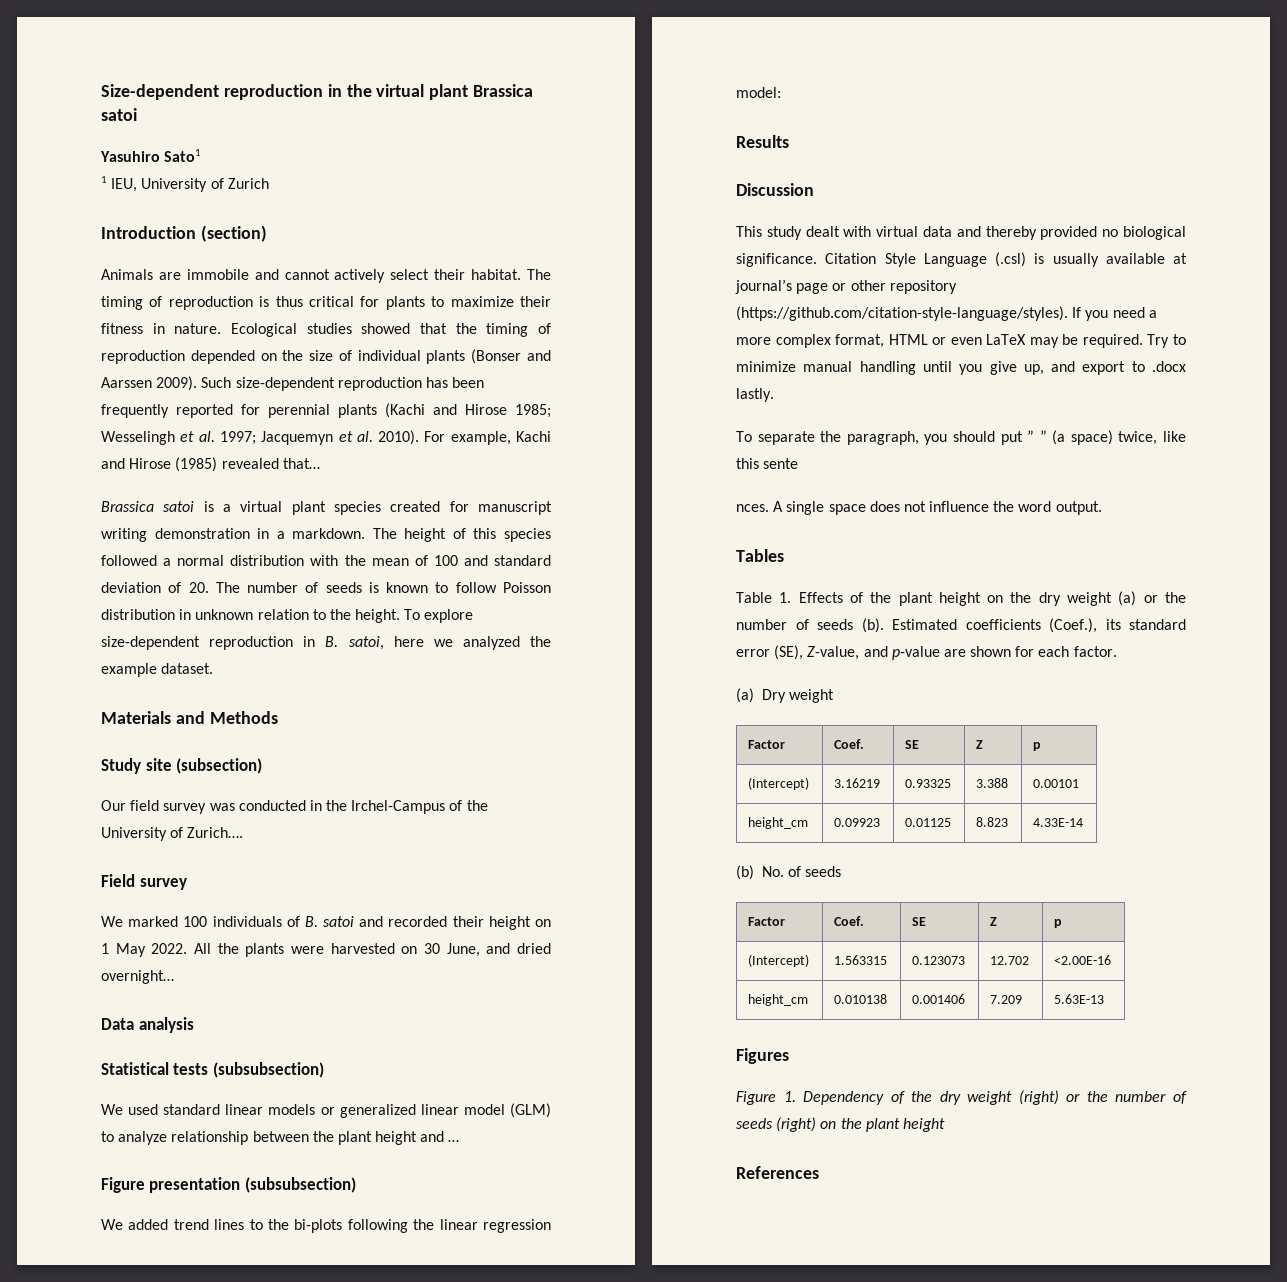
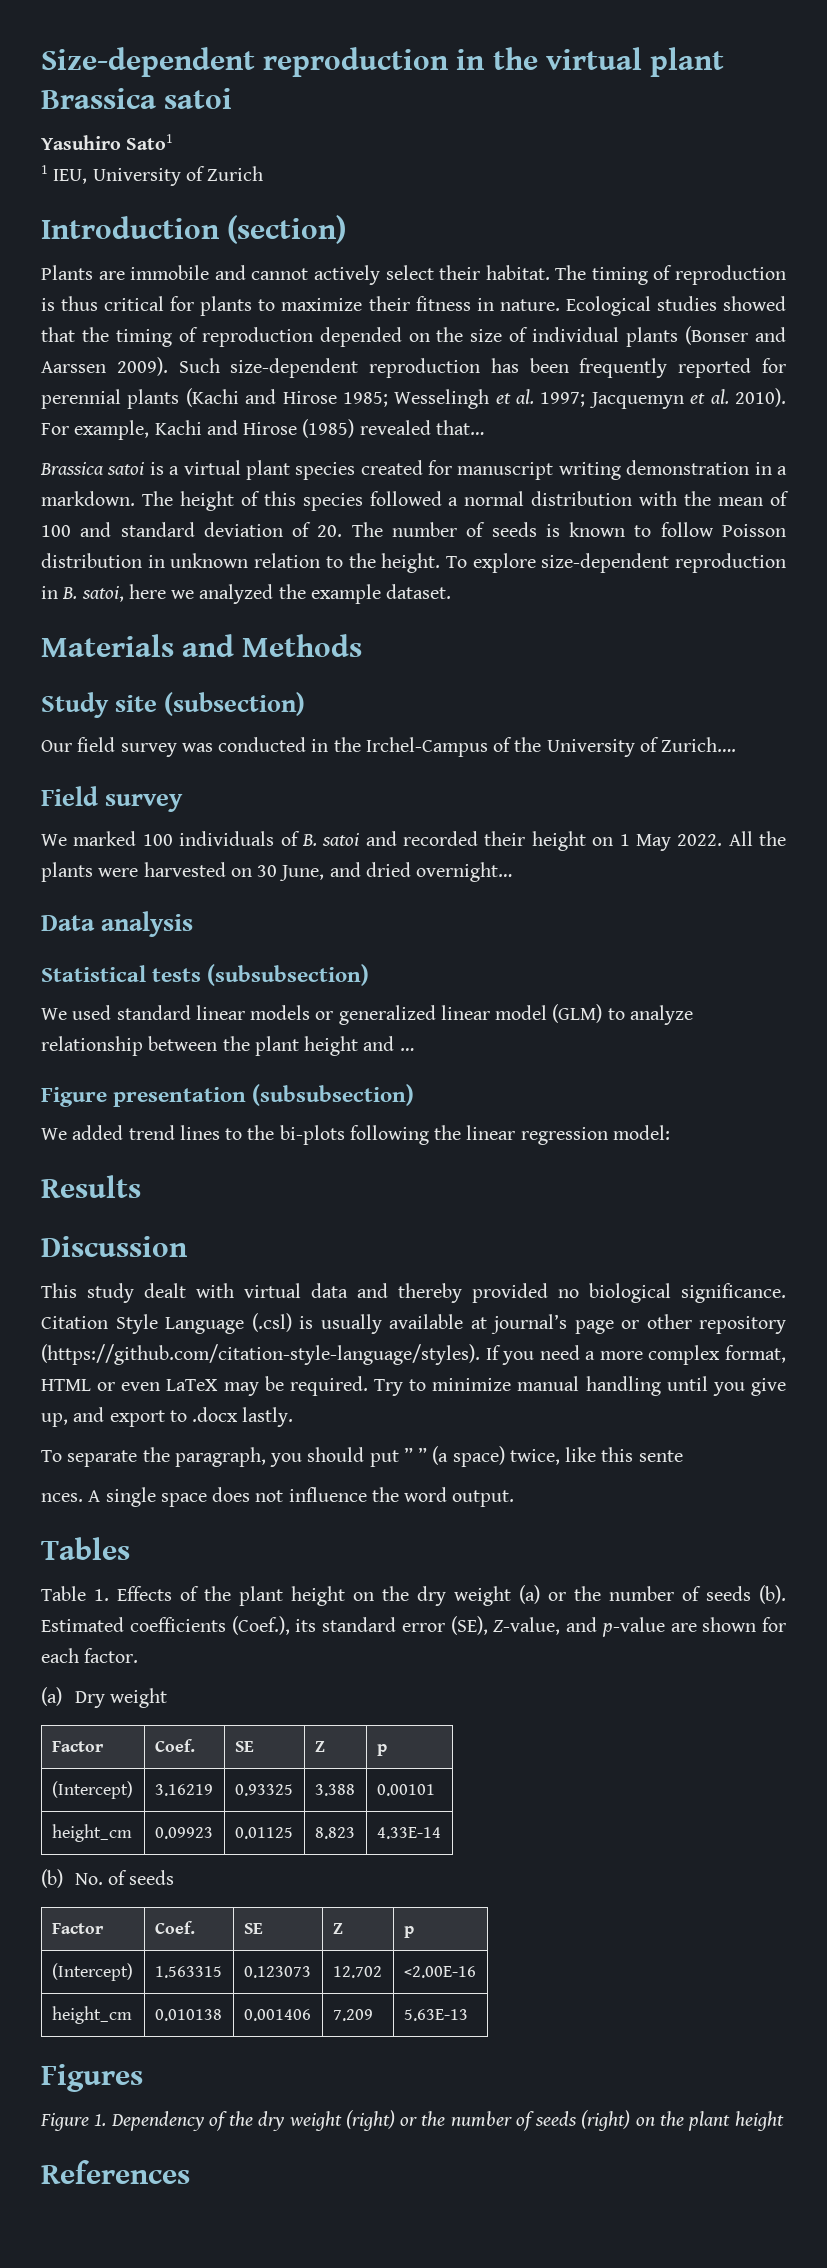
[101,269,153,280] Animals -> [41,265,93,280] Plants

